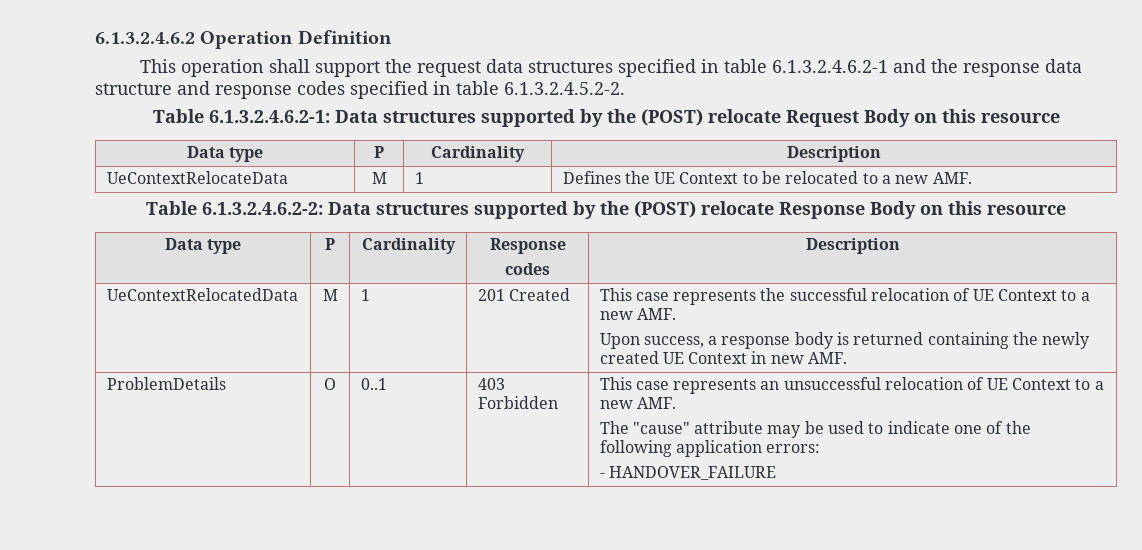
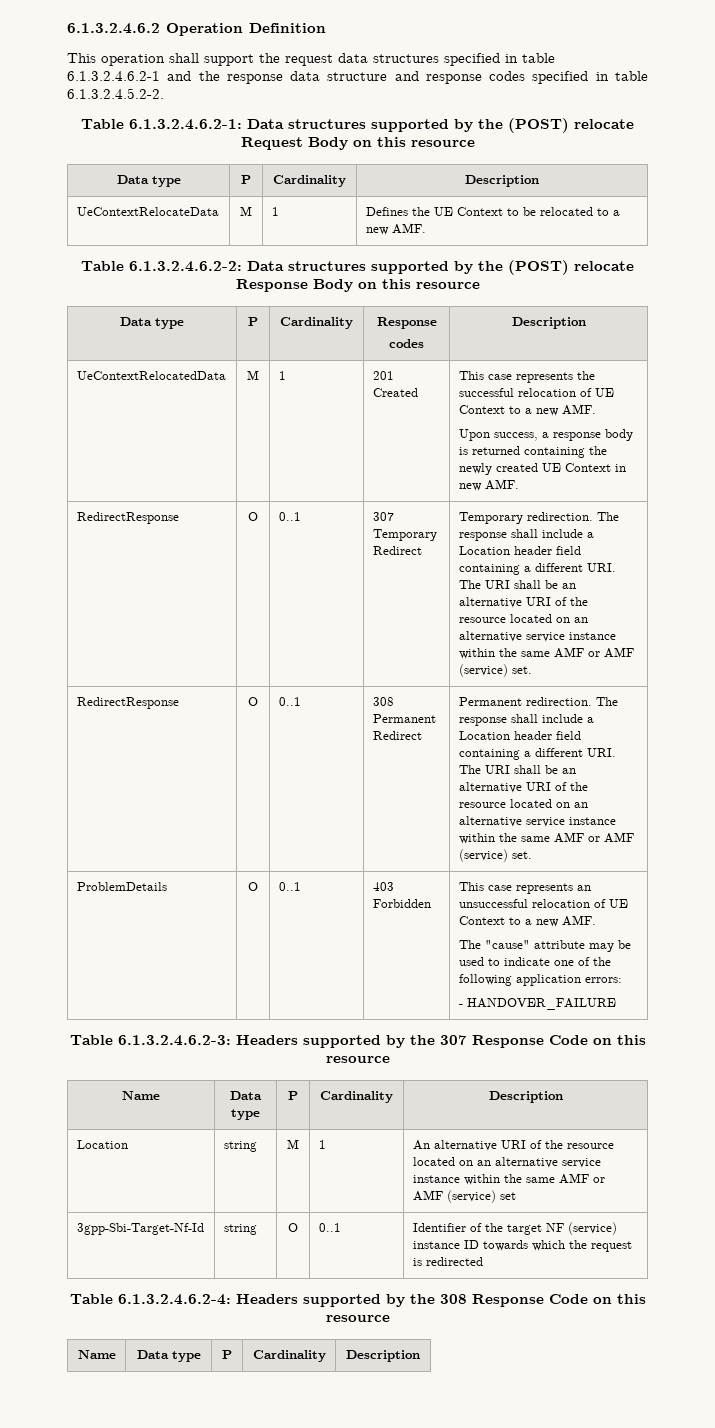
(848, 358) none -> [76,512,179,524] [248,512,258,521] [278,512,301,521] [372,512,394,521] [372,529,437,541] [372,546,422,555] [458,512,619,524] [458,529,594,541] [458,546,581,555] [458,563,616,575] [458,580,576,589] [458,597,588,608] [458,614,588,623] [458,631,616,642] [458,647,634,659] [458,664,532,677] [76,697,179,709] [248,697,258,706] [278,697,301,706] [372,697,394,706] [372,714,436,723] [372,731,422,740] [458,697,618,706] [458,714,594,726] [458,731,581,740] [458,748,616,760] [458,765,576,774] [458,782,588,793] [458,799,588,808] [458,816,616,827] [458,832,634,844] [458,849,532,862] // RedirectResponse | O | 0..1 | 307 Temporary Redirect | Temporary redirection. The response shall include a Location header field containing a different URI. The URI shall be an alternative URI of the resource located on an alternative service instance within the same AMF or AMF (service) set. // RedirectResponse | O | 0..1 | 308 Permanent Redirect | Permanent redirection. The response shall include a Location header field containing a different URI. The URI shall be an alternative URI of the resource located on an alternative service instance within the same AMF or AMF (service) set.
(776, 473) none -> [69,1035,646,1048] [325,1056,390,1063] [122,1091,160,1100] [230,1091,262,1100] [231,1109,260,1120] [288,1091,298,1100] [320,1091,393,1103] [488,1091,563,1103] [76,1140,128,1149] [223,1141,257,1152] [287,1139,299,1149] [318,1140,326,1149] [412,1140,614,1151] [412,1157,601,1168] [412,1173,605,1185] [412,1190,516,1203] [76,1223,204,1235] [223,1224,257,1235] [288,1223,298,1232] [318,1223,341,1232] [412,1222,617,1235] [412,1240,632,1252] [412,1257,483,1266] [69,1294,646,1307] [325,1315,390,1322] [77,1350,116,1359] [136,1350,201,1362] [222,1350,232,1359] [252,1350,326,1362] [346,1350,420,1362] // Table 6.1.3.2.4.6.2-3: Headers supported by the 307 Response Code on this resource // Name | Data type | P | Cardinality | Description // Location | string | M | 1 | An alternative URI of the resource located on an alternative service instance within the same AMF or AMF (service) set // 3gpp-Sbi-Target-Nf-Id | string | O | 0..1 | Identifier of the target NF (service) instance ID towards which the request is redirected // Table 6.1.3.2.4.6.2-4: Headers supported by the 308 Response Code on this resource // Name | Data type | P | Cardinality | Description

